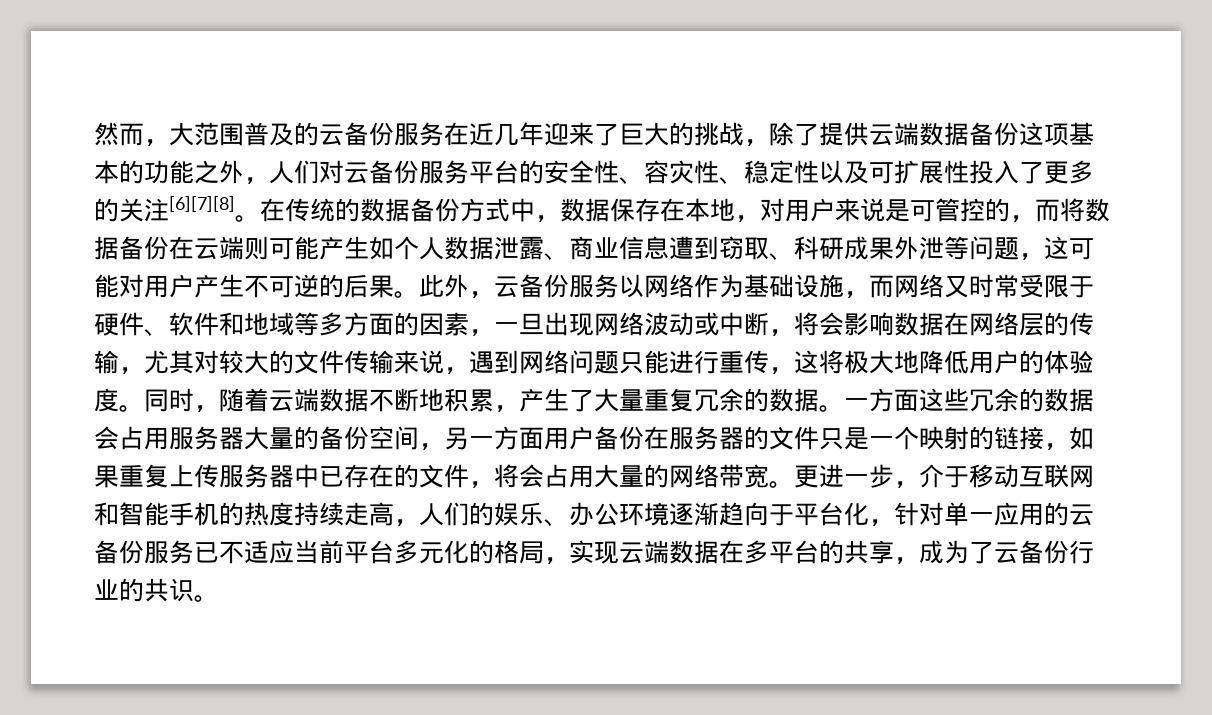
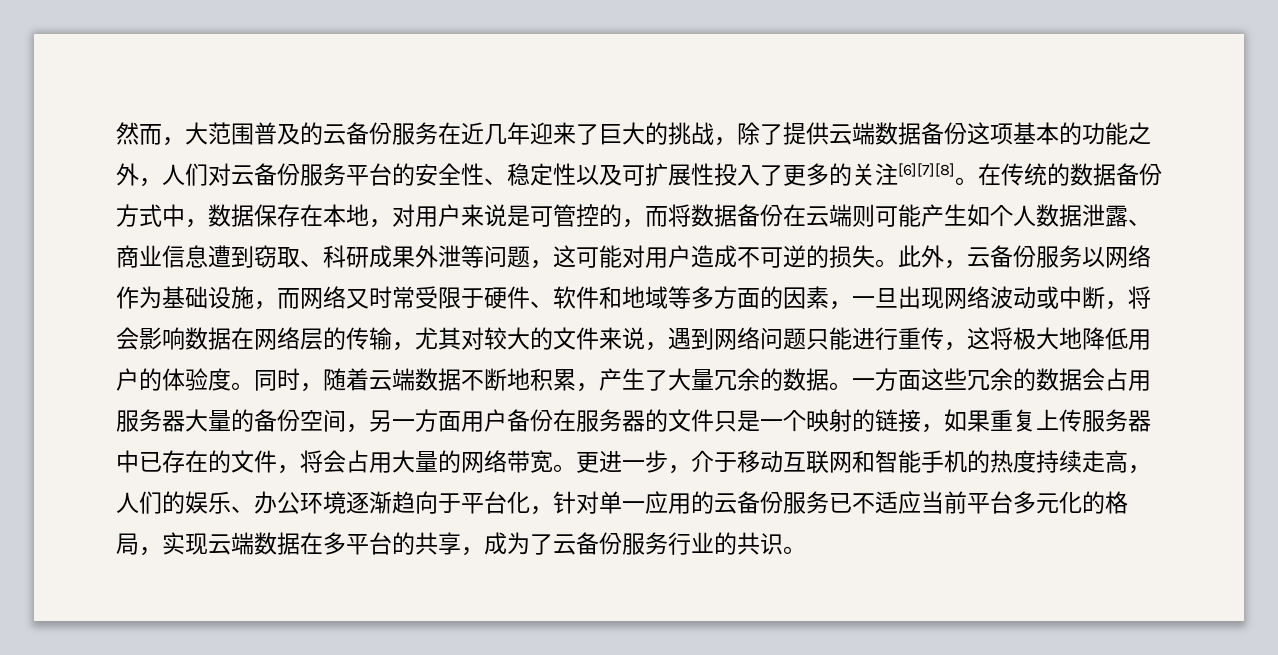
[644,160,744,184] 容灾性、 -> (507, 181) none
[194,274,244,298] 产生 -> [691,245,737,268] 造成
[344,274,394,298] 后果 -> [829,245,875,268] 损失
[344,350,394,374] 传输 -> (599, 338) none
[644,388,694,412] 重复 -> (714, 379) none
(1069, 552) none -> [622,532,668,555] 服务

